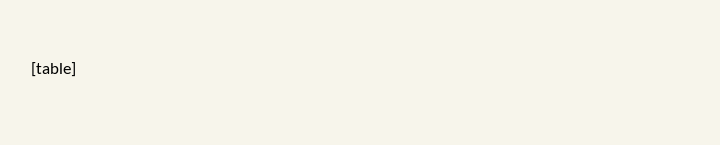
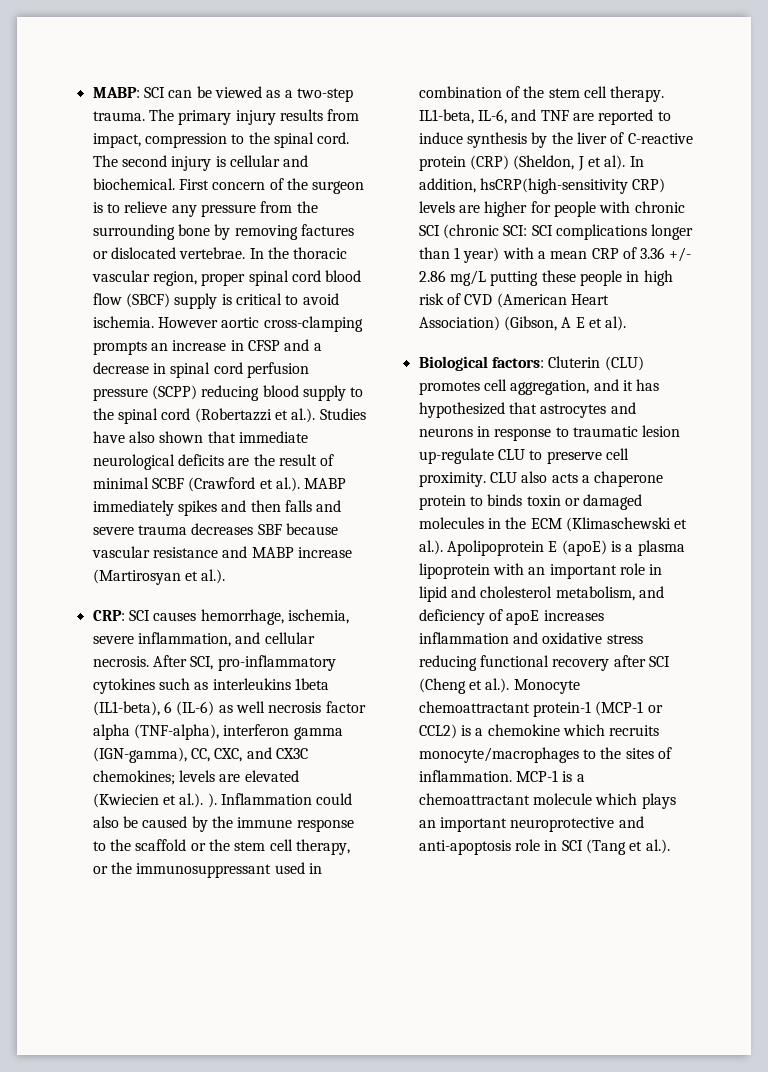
[31,62,76,77] [table] -> [92,86,353,102] [92,109,360,125] [92,132,350,148] [92,155,309,171] [92,178,365,194] [92,201,318,217] [92,224,354,240] [92,247,348,259] [91,270,362,286] [92,293,339,309] [92,316,363,332] [92,339,322,355] [92,362,309,378] [92,385,364,401] [92,408,366,424] [92,431,308,443] [92,454,335,470] [92,477,347,492] [92,500,342,516] [92,523,338,535] [91,546,352,558] [92,569,226,585] [92,609,349,625] [92,632,315,647] [92,655,336,671] [92,678,329,694] [92,701,366,716] [92,724,343,740] [92,747,308,763] [92,770,299,785] [92,793,353,808] [92,816,354,832] [92,839,350,855] [92,862,322,878] [418,86,665,102] [418,109,671,125] [418,132,693,148] [418,155,644,171] [418,178,666,194] [418,201,685,217] [418,224,694,240] [418,247,692,263] [418,270,673,286] [418,293,609,308] [418,316,627,331] [418,356,644,371] [418,379,660,395] [418,402,636,418] [418,425,681,441] [418,448,629,464] [418,471,664,487] [418,494,643,510] [418,517,688,532] [418,540,685,556] [418,563,663,579] [418,586,664,602] [418,609,604,625] [418,632,643,644] [418,655,670,671] [418,678,580,694] [418,701,663,717] [418,724,660,739] [418,747,672,763] [418,770,585,782] [418,793,676,809] [418,816,644,832] [418,839,670,855] MABP: SCI can be viewed as a two-step trauma. The primary injury results from impact, compression to the spinal cord. The second injury is cellular and biochemical. First concern of the surgeon is to relieve any pressure from the surrounding bone by removing factures or dislocated vertebrae. In the thoracic vascular region, proper spinal cord blood flow (SBCF) supply is critical to avoid ischemia. However aortic cross-clamping prompts an increase in CFSP and a decrease in spinal cord perfusion pressure (SCPP) reducing blood supply to the spinal cord (Robertazzi et al.). Studies have also shown that immediate neurological deficits are the result of minimal SCBF (Crawford et al.). MABP immediately spikes and then falls and severe trauma decreases SBF because vascular resistance and MABP increase (Martirosyan et al.). // CRP: SCI causes hemorrhage, ischemia, severe inflammation, and cellular necrosis. After SCI, pro-inflammatory cytokines such as interleukins 1beta (IL1-beta), 6 (IL-6) as well necrosis factor alpha (TNF-alpha), interferon gamma (IGN-gamma), CC, CXC, and CX3C chemokines; levels are elevated (Kwiecien et al.). ). Inflammation could also be caused by the immune response to the scaffold or the stem cell therapy, or the immunosuppressant used in combination of the stem cell therapy. IL1-beta, IL-6, and TNF are reported to induce synthesis by the liver of C-reactive protein (CRP) (Sheldon, J et al). In addition, hsCRP(high-sensitivity CRP) levels are higher for people with chronic SCI (chronic SCI: SCI complications longer than 1 year) with a mean CRP of 3.36 +/- 2.86 mg/L putting these people in high risk of CVD (American Heart Association) (Gibson, A E et al). // Biological factors: Cluterin (CLU) promotes cell aggregation, and it has hypothesized that astrocytes and neurons in response to traumatic lesion up-regulate CLU to preserve cell proximity. CLU also acts a chaperone protein to binds toxin or damaged molecules in the ECM (Klimaschewski et al.). Apolipoprotein E (apoE) is a plasma lipoprotein with an important role in lipid and cholesterol metabolism, and deficiency of apoE increases inflammation and oxidative stress reducing functional recovery after SCI (Cheng et al.). Monocyte chemoattractant protein-1 (MCP-1 or CCL2) is a chemokine which recruits monocyte/macrophages to the sites of inflammation. MCP-1 is a chemoattractant molecule which plays an important neuroprotective and anti-apoptosis role in SCI (Tang et al.).

